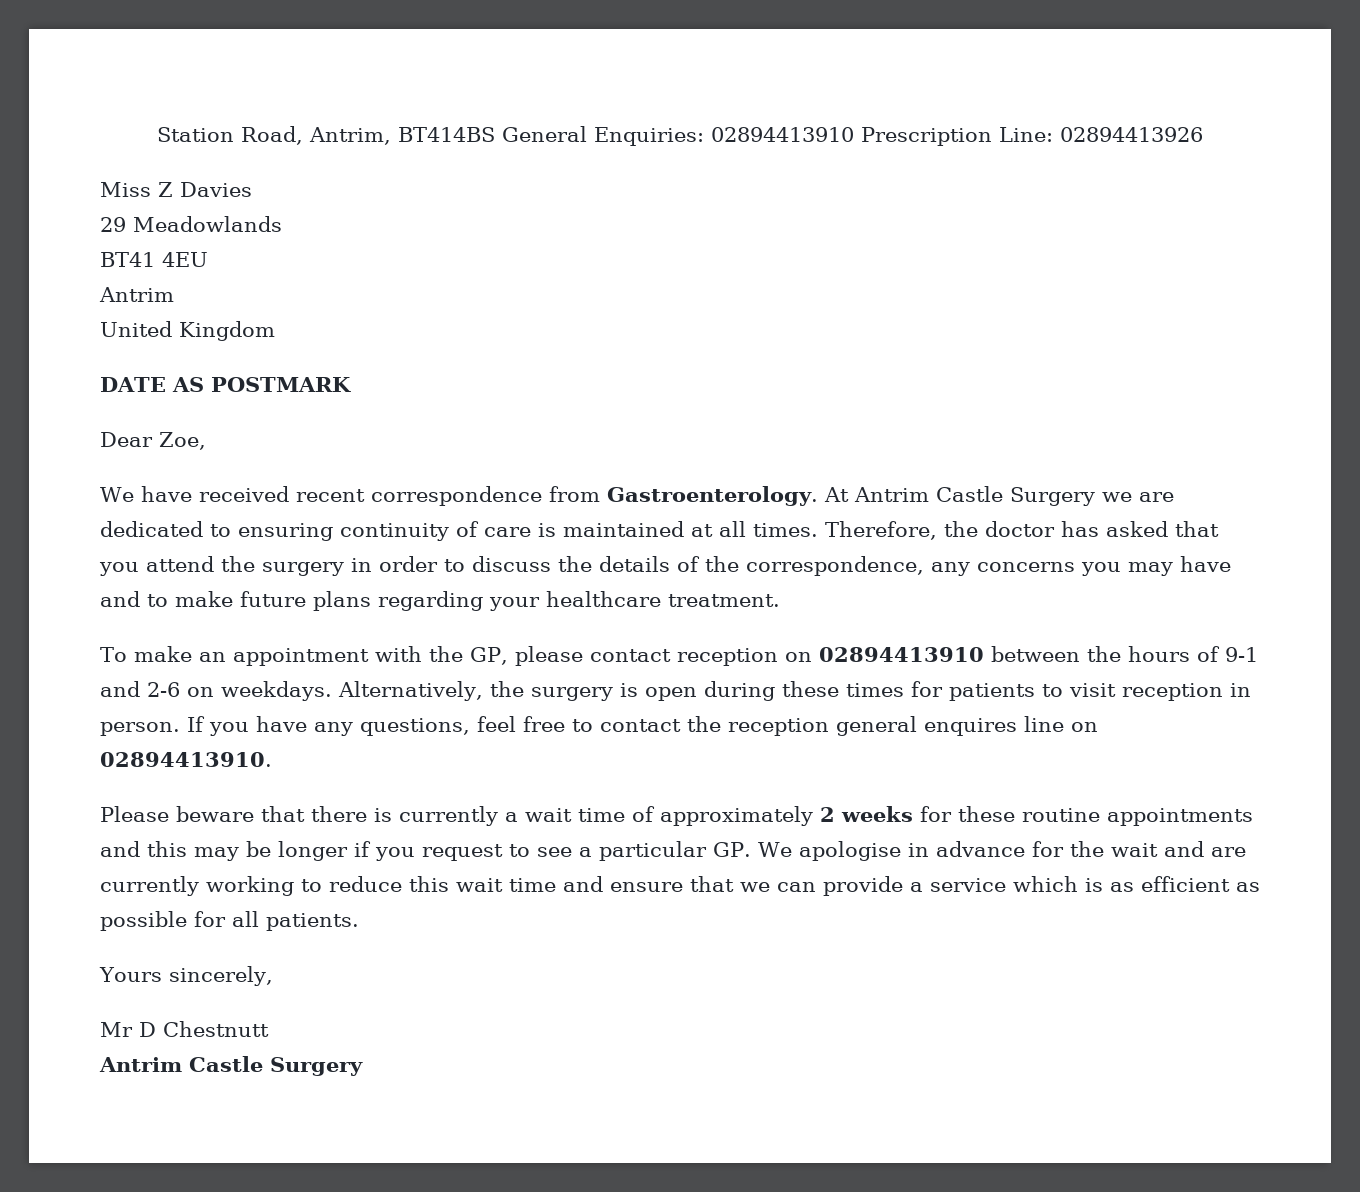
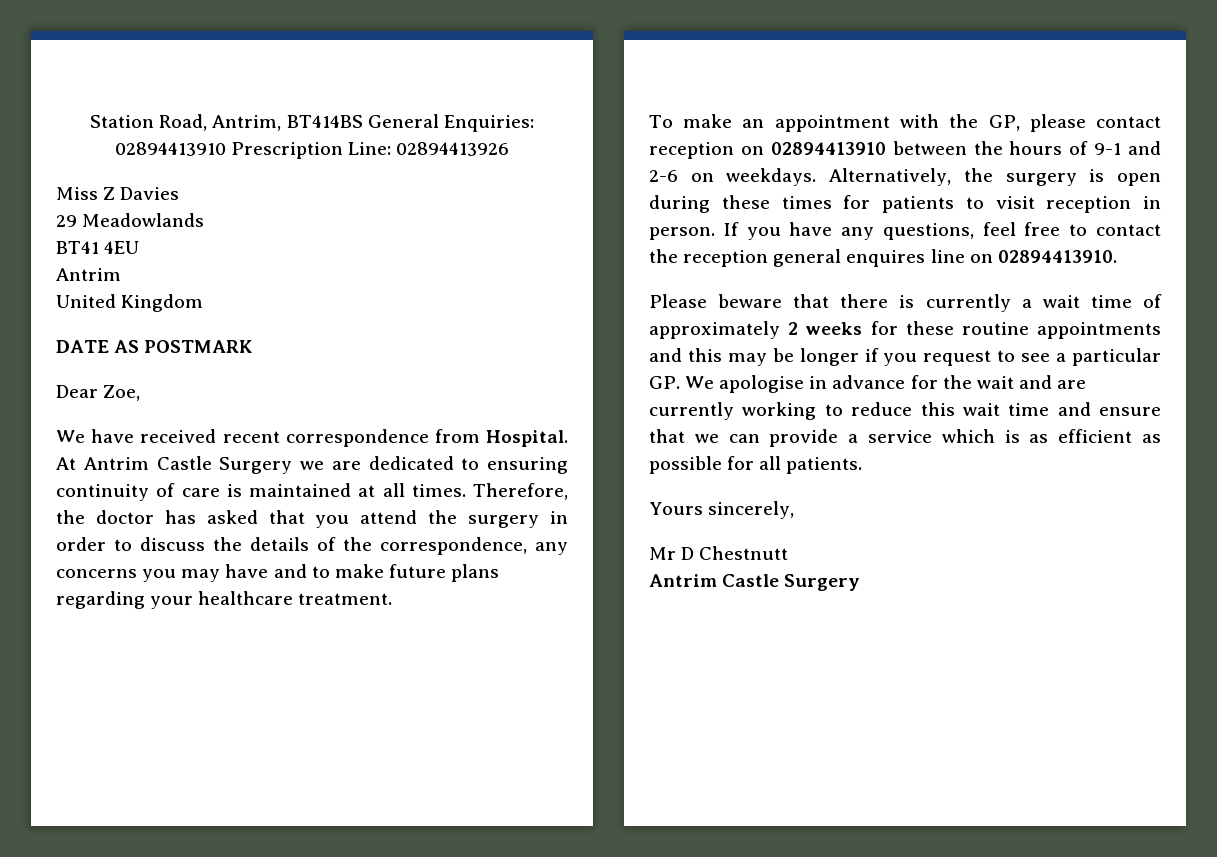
[606,486,818,506] Gastroenterology. -> [486,430,568,447] Hospital.

